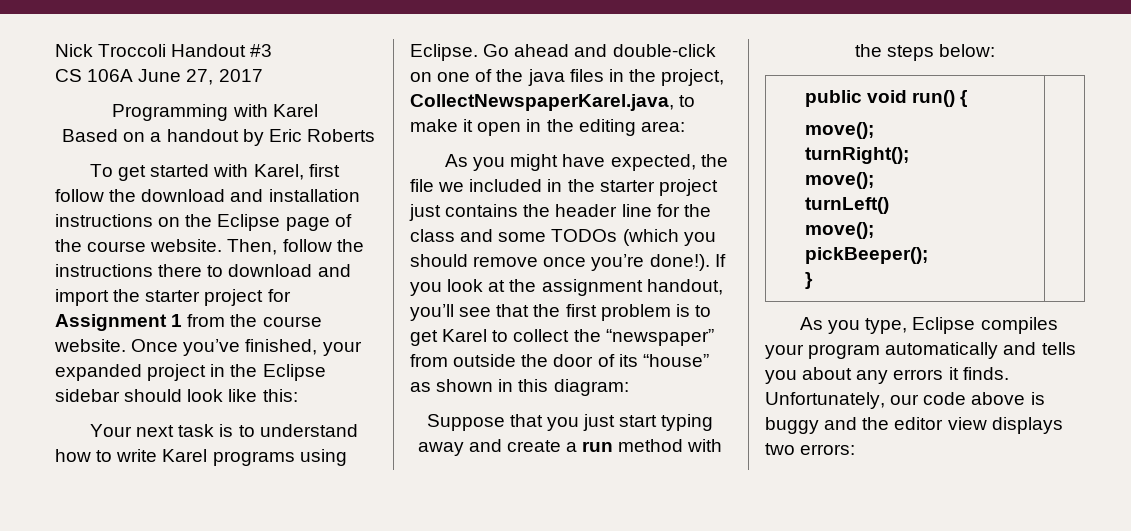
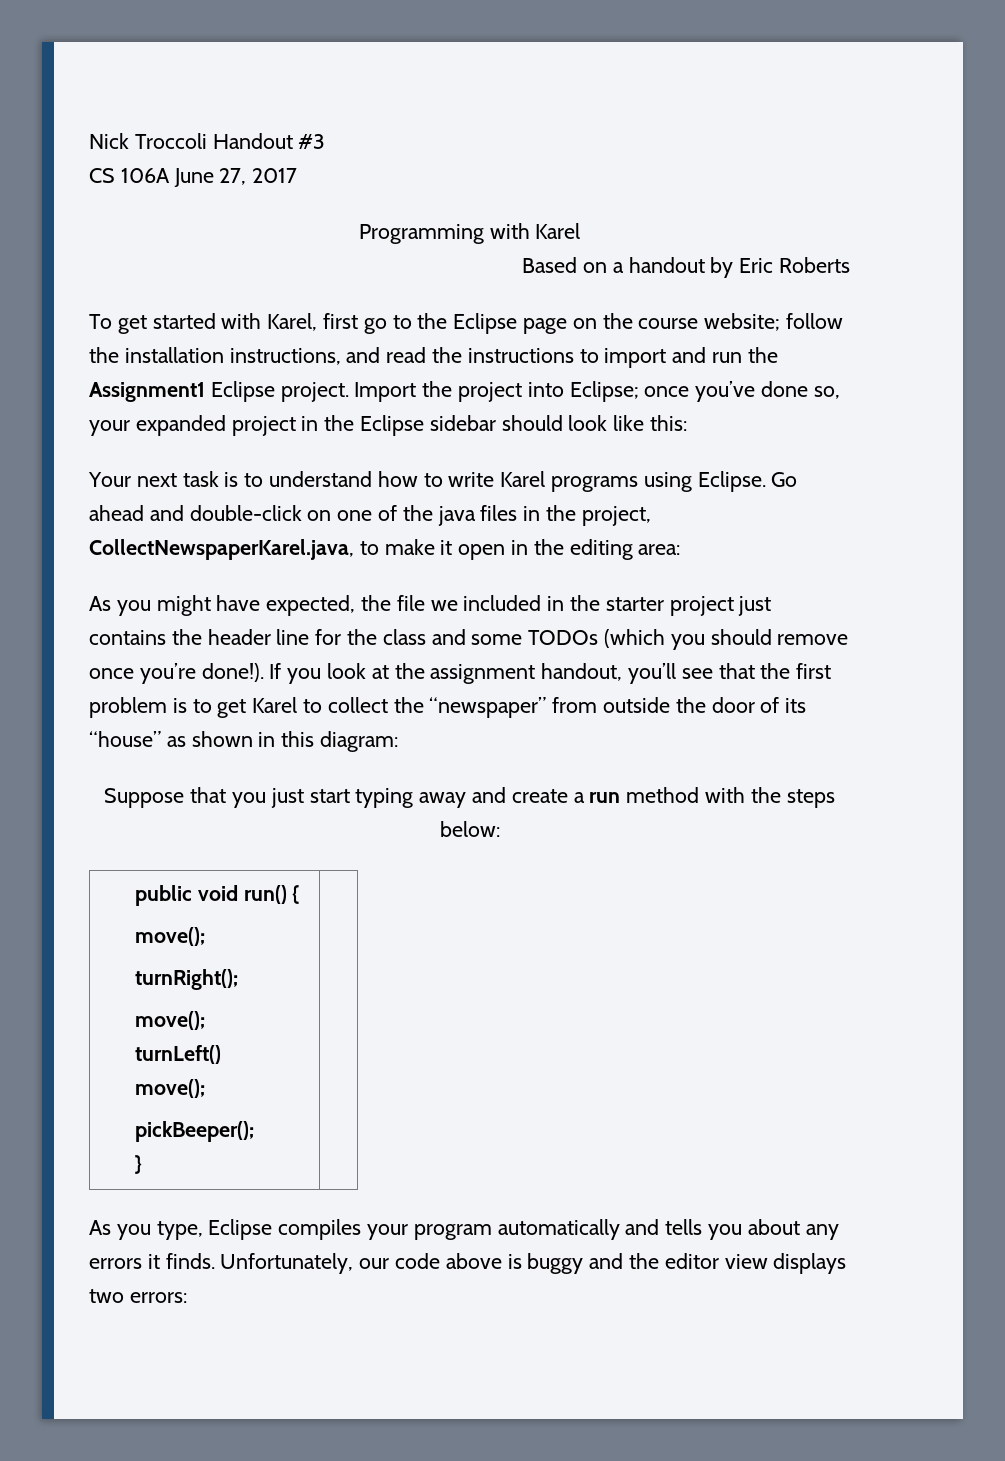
[55,189,360,202] [55,214,181,227] follow the download and installation instructions on -> [363,315,412,334] go to
[334,214,352,227] [55,239,364,255] [55,264,351,277] [55,289,291,306] [55,314,322,331] [54,339,318,356] of the course website. Then, follow the instructions there to download and import the starter project for Assignment 1 from the course website. Once you’ve finished, -> [572,313,844,331] [89,347,778,368] [89,381,840,402] on the course website; follow the installation instructions, and read the instructions to import and run the Assignment1 Eclipse project. Import the project into Eclipse; once you’ve done so,

